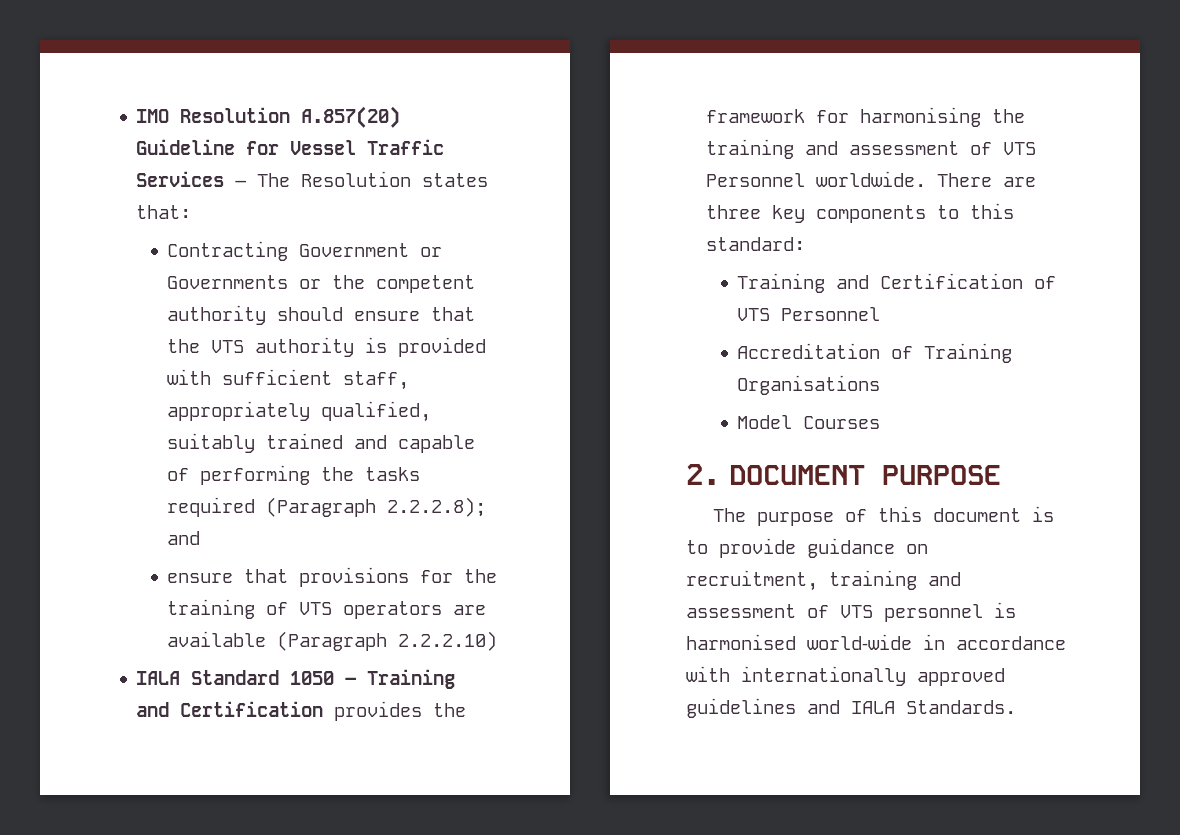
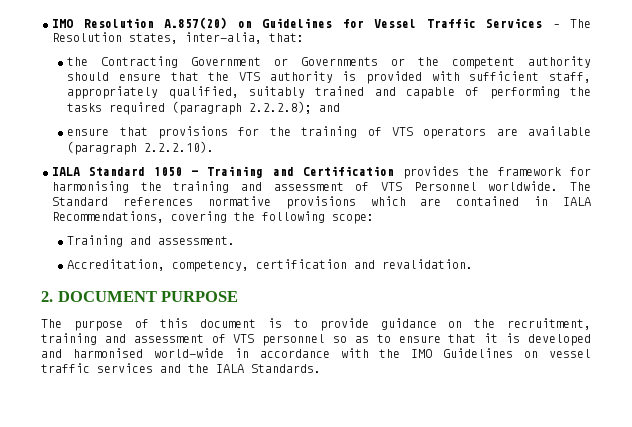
[136,139,236,155] Guideline -> [237,18,332,28] on Guidelines
[422,173,489,187] states -> [129,32,262,44] states, inter-alia,
(192, 212) none -> [67,57,89,66] the
[266,497,377,517] (Paragraph -> [172,101,243,115] (paragraph
[277,631,498,651] (Paragraph 2.2.2.10) -> [67,141,215,155] (paragraph 2.2.2.10).
[937,173,1037,187] [706,203,1015,223] [706,237,806,251] [737,273,1057,293] [737,307,881,321] [737,343,1013,363] [737,375,881,395] [737,415,881,429] There are three key components to this standard: // Training and Certification of VTS Personnel // Accreditation of Training Organisations // Model Courses -> [570,182,591,191] [52,196,591,209] [52,211,374,224] [67,235,236,247] [67,259,474,272] The Standard references normative provisions which are contained in IALA Recommendations, covering the following scope: // Training and assessment. // Accreditation, competency, certification and revalidation.
(928, 549) none -> [474,319,496,328] the
[994,602,1016,618] is -> [333,333,592,346] [41,349,62,358] so as to ensure that it is developed and
[741,666,1005,686] [686,698,840,718] internationally approved guidelines and -> [379,348,591,358] [41,363,209,373] the IMO Guidelines on vessel traffic services and the

